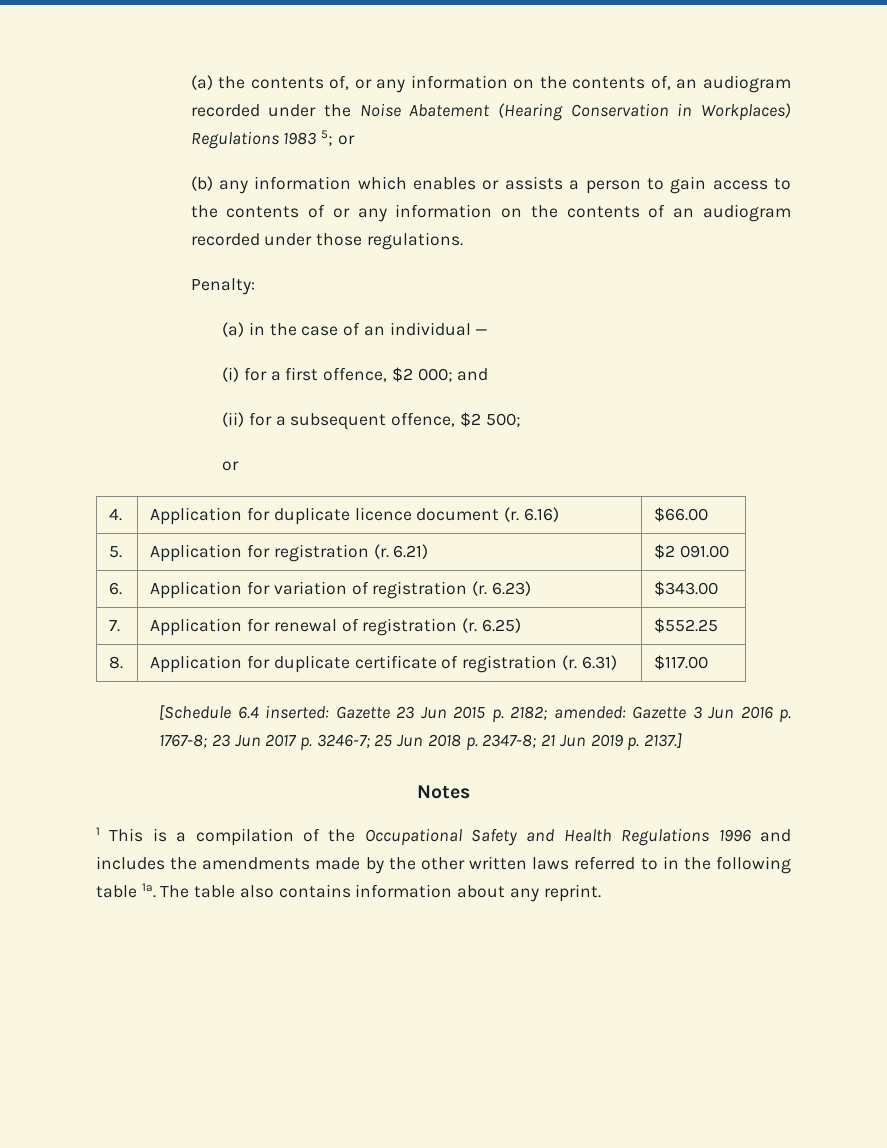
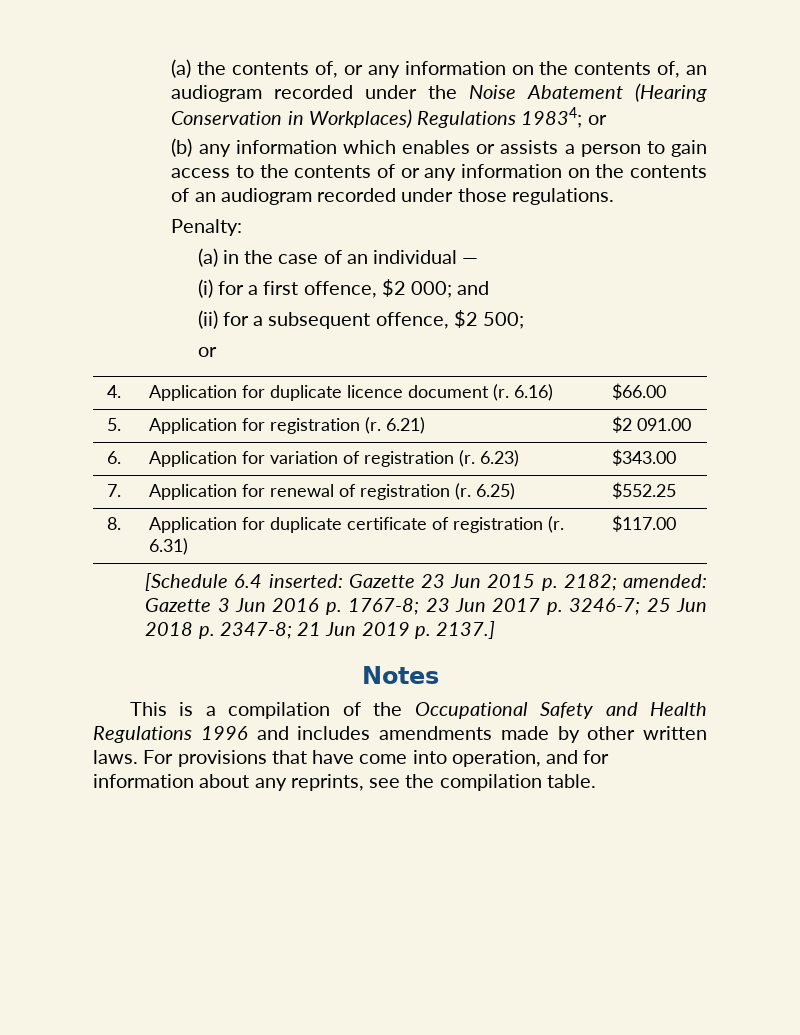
[283,130,334,146] 1983 5; -> [521,107,583,128] 19834;
[96,827,100,835] 1 -> (439, 675) none
[170,857,198,870] the -> (371, 733) none
[388,857,416,870] the -> (580, 734) none
[532,856,791,874] [96,883,601,902] laws referred to in the following table 1a. The table also contains information about any reprint. -> [93,750,610,767] [93,774,596,791] laws. For provisions that have come into operation, and for information about any reprints, see the compilation table.

